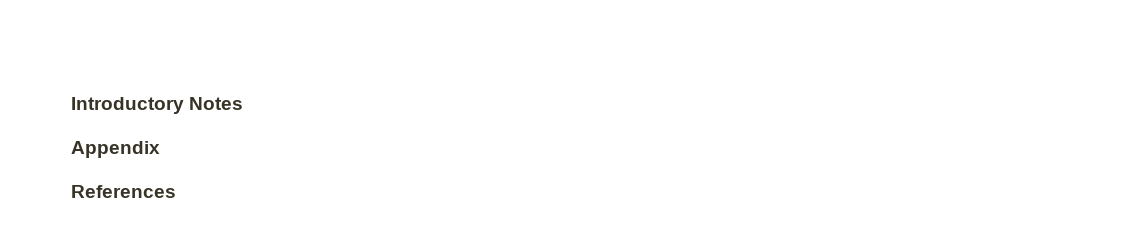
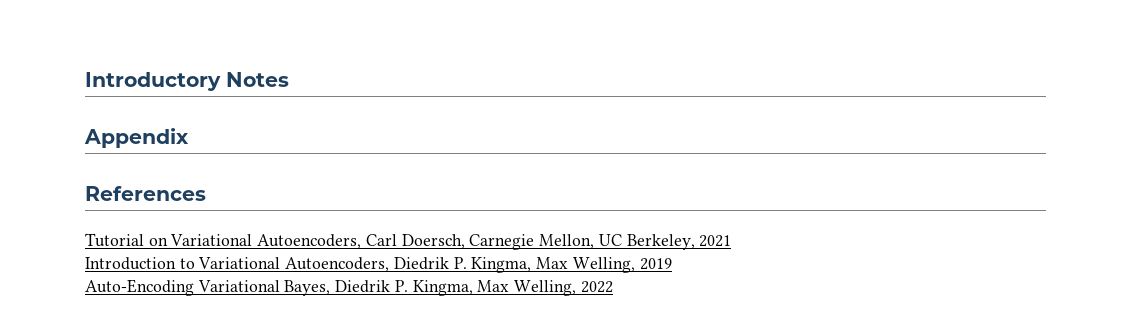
(176, 191) none -> [85,233,732,250] [85,257,672,273] [85,279,613,296] // Tutorial on Variational Autoencoders, Carl Doersch, Carnegie Mellon, UC Berkeley, 2021 // Introduction to Variational Autoencoders, Diedrik P. Kingma, Max Welling, 2019 // Auto-Encoding Variational Bayes, Diedrik P. Kingma, Max Welling, 2022

